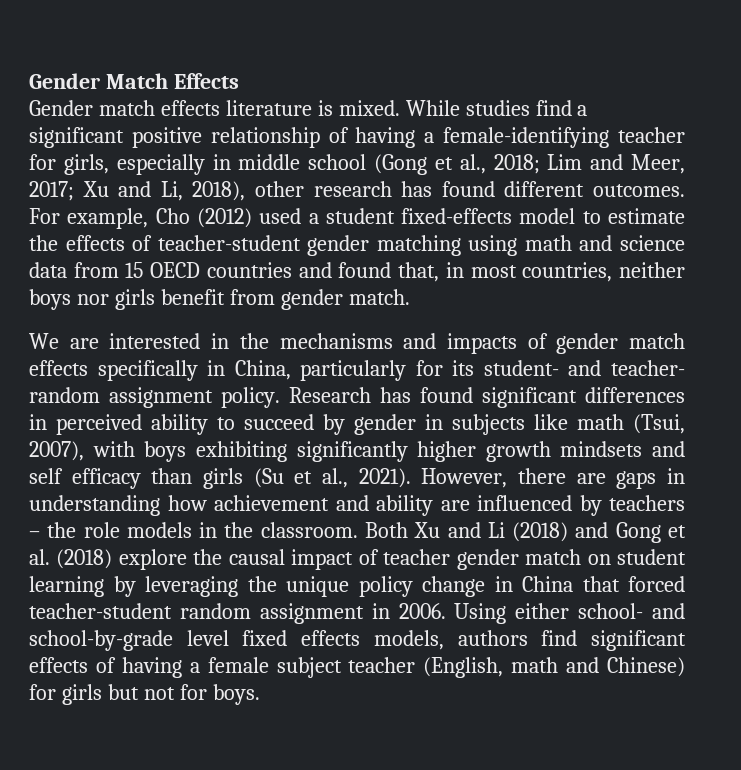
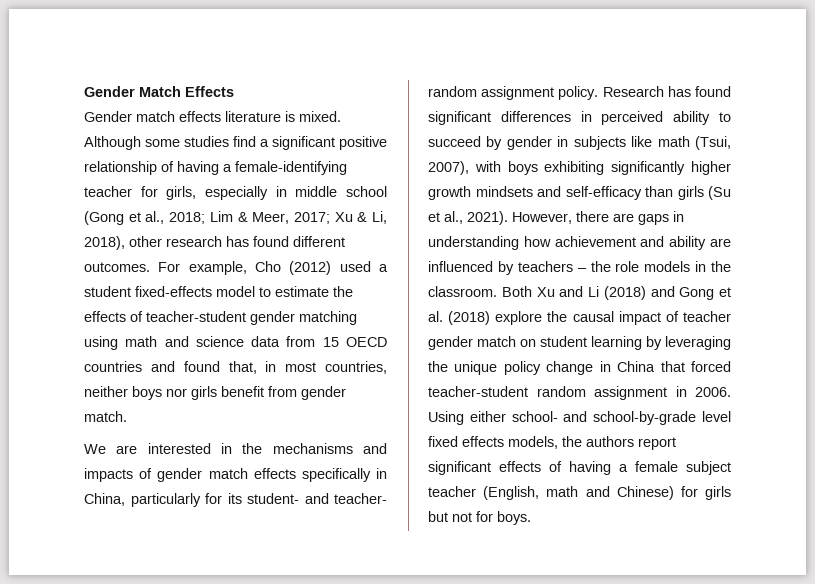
[405,100,460,116] While -> [84,136,180,150] Although some
[590,154,624,170] and -> [237,212,248,222] &
[118,181,152,197] and -> [357,212,368,222] &
[29,468,141,489] self efficacy -> [565,186,642,200] self-efficacy
[457,630,578,646] authors find -> [562,436,676,450] the authors report

